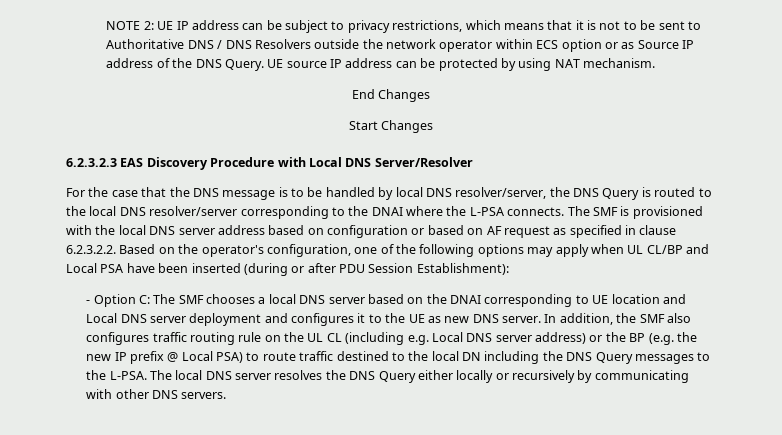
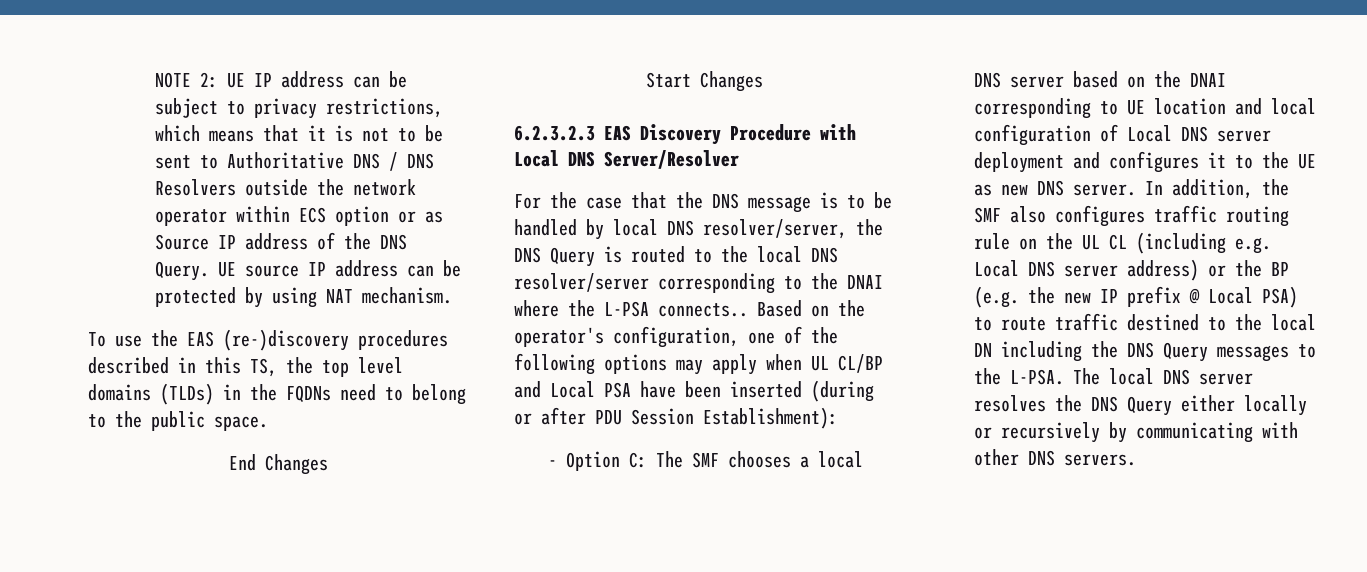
(656, 63) none -> [88,329,448,351] [88,357,403,377] [88,383,466,405] [88,411,268,431] // To use the EAS (re-)discovery procedures described in this TS, the top level domains (TLDs) in the FQDNs need to belong to the public space.
[507,206,703,219] [66,225,677,238] [66,245,116,254] connects. The SMF is provisioned with the local DNS server address based on configuration or based on AF request as specified in clause 6.2.3.2.2. -> [658,303,748,317] connects..
(686, 299) none -> [1270,98,1316,115] [973,124,1118,146] local configuration of

